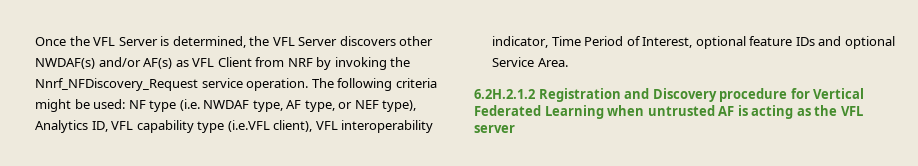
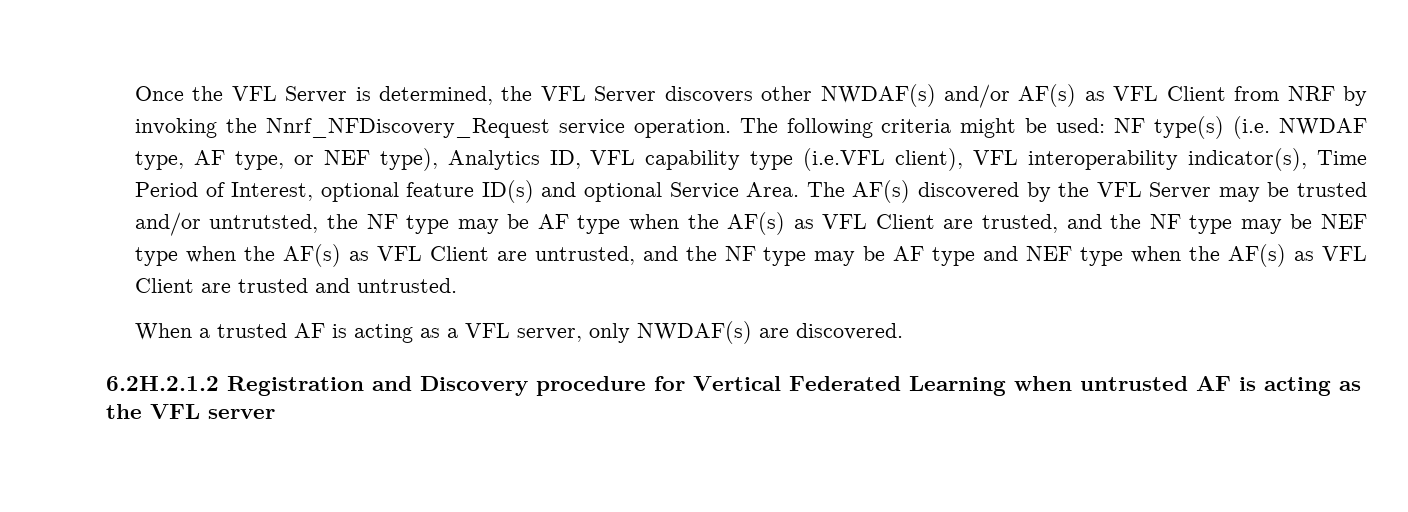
[149,100,177,112] type -> [1154,116,1225,139] type(s)
[492,36,549,48] indicator, -> [1188,148,1308,171] indicator(s),
[795,37,815,46] IDs -> [481,180,534,203] ID(s)
(568, 62) none -> [806,180,1367,203] [134,212,1367,236] [134,244,1367,267] [134,278,457,293] [134,321,903,344] The AF(s) discovered by the VFL Server may be trusted and/or untrutsted, the NF type may be AF type when the AF(s) as VFL Client are trusted, and the NF type may be NEF type when the AF(s) as VFL Client are untrusted, and the NF type may be AF type and NEF type when the AF(s) as VFL Client are trusted and untrusted. // When a trusted AF is acting as a VFL server, only NWDAF(s) are discovered.

